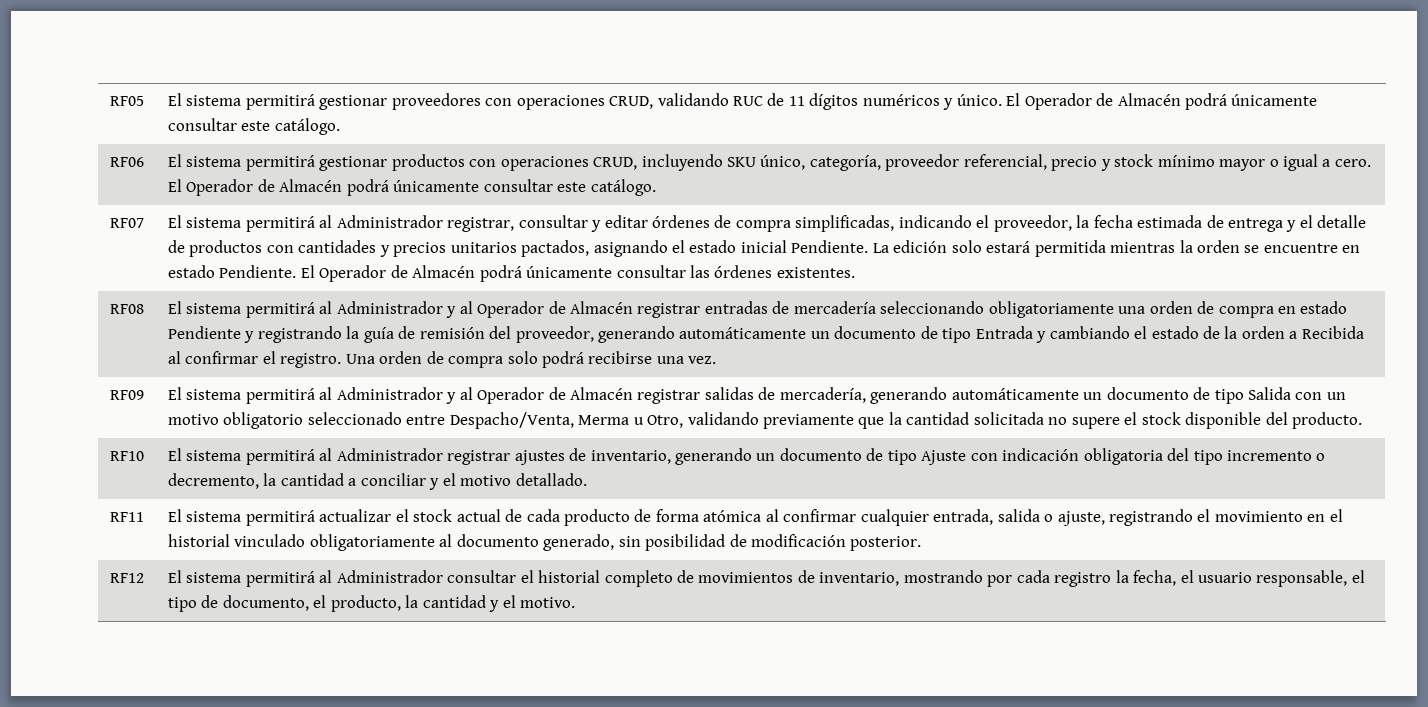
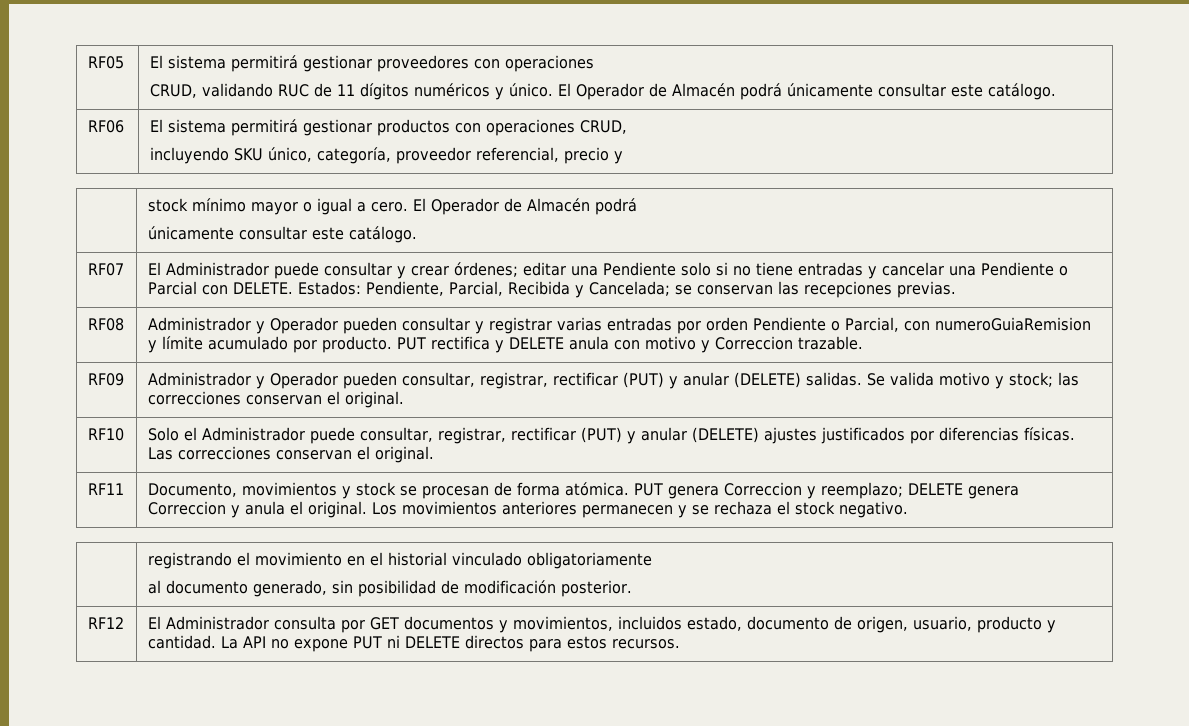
(605, 102) none -> (594, 63) //
(638, 163) none -> (627, 127) //
(1111, 165) none -> (623, 157) // |
(389, 187) none -> (637, 206) //
[186,215,1367,232] [167,240,1361,257] [167,265,855,282] [109,304,144,314] [167,301,1348,318] [167,326,1364,343] [167,351,717,368] [109,390,144,400] [167,387,1346,404] [167,412,1363,429] [109,451,144,461] [167,448,1326,465] [167,473,587,490] [109,512,144,522] [167,509,1105,526] sistema permitirá al Administrador registrar, consultar y editar órdenes de compra simplificadas, indicando el proveedor, la fecha estimada de entrega y el detalle de productos con cantidades y precios unitarios pactados, asignando el estado inicial Pendiente. La edición solo estará permitida mientras la orden se encuentre en estado Pendiente. El Operador de Almacén podrá únicamente consultar las órdenes existentes. // RF08 | El sistema permitirá al Administrador y al Operador de Almacén registrar entradas de mercadería seleccionando obligatoriamente una orden de compra en estado Pendiente y registrando la guía de remisión del proveedor, generando automáticamente un documento de tipo Entrada y cambiando el estado de la orden a Recibida al confirmar el registro. Una orden de compra solo podrá recibirse una vez. // RF09 | El sistema permitirá al Administrador y al Operador de Almacén registrar salidas de mercadería, generando automáticamente un documento de tipo Salida con un motivo obligatorio seleccionado entre Despacho/Venta, Merma u Otro, validando previamente que la cantidad solicitada no supere el stock disponible del producto. // RF10 | El sistema permitirá al Administrador registrar ajustes de inventario, generando un documento de tipo Ajuste con indicación obligatoria del tipo incremento o decremento, la cantidad a conciliar y el motivo detallado. // RF11 | El sistema permitirá actualizar el stock actual de cada producto de forma atómica al confirmar cualquier entrada, salida o ajuste, -> [165,262,1068,279] [147,281,956,298] [87,318,124,331] [147,317,1091,334] [147,336,863,353] [87,373,124,386] [147,372,1079,389] [147,391,404,408] [87,428,124,441] [147,427,1075,444] [147,446,434,463] [87,483,124,495] [147,482,1019,499] [147,501,908,518] Administrador puede consultar y crear órdenes; editar una Pendiente solo si no tiene entradas y cancelar una Pendiente o Parcial con DELETE. Estados: Pendiente, Parcial, Recibida y Cancelada; se conservan las recepciones previas. // RF08 | Administrador y Operador pueden consultar y registrar varias entradas por orden Pendiente o Parcial, con numeroGuiaRemision y límite acumulado por producto. PUT rectifica y DELETE anula con motivo y Correccion trazable. // RF09 | Administrador y Operador pueden consultar, registrar, rectificar (PUT) y anular (DELETE) salidas. Se valida motivo y stock; las correcciones conservan el original. // RF10 | Solo el Administrador puede consultar, registrar, rectificar (PUT) y anular (DELETE) ajustes justificados por diferencias físicas. Las correcciones conservan el original. // RF11 | Documento, movimientos y stock se procesan de forma atómica. PUT genera Correccion y reemplazo; DELETE genera Correccion y anula el original. Los movimientos anteriores permanecen y se rechaza el stock negativo. // |
(435, 542) none -> (652, 560) //
[186,570,1365,587] [167,595,576,612] sistema permitirá al Administrador consultar el historial completo de movimientos de inventario, mostrando por cada registro la fecha, el usuario responsable, el tipo de documento, el producto, la cantidad y el motivo. -> [165,616,1056,633] [147,635,680,652] Administrador consulta por GET documentos y movimientos, incluidos estado, documento de origen, usuario, producto y cantidad. La API no expone PUT ni DELETE directos para estos recursos.

